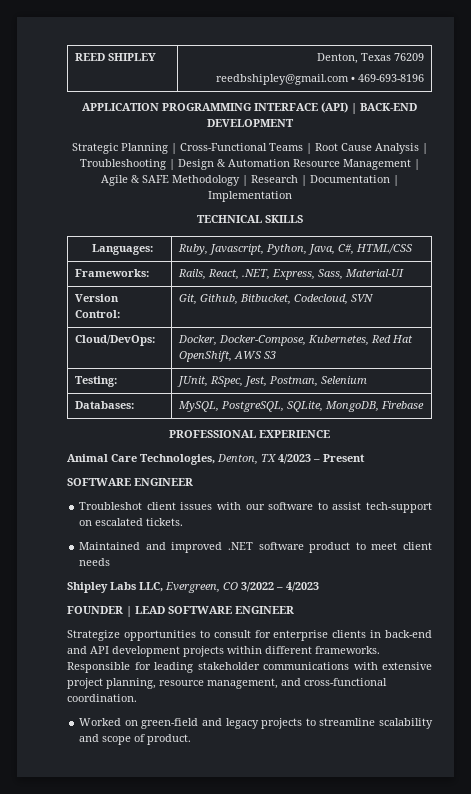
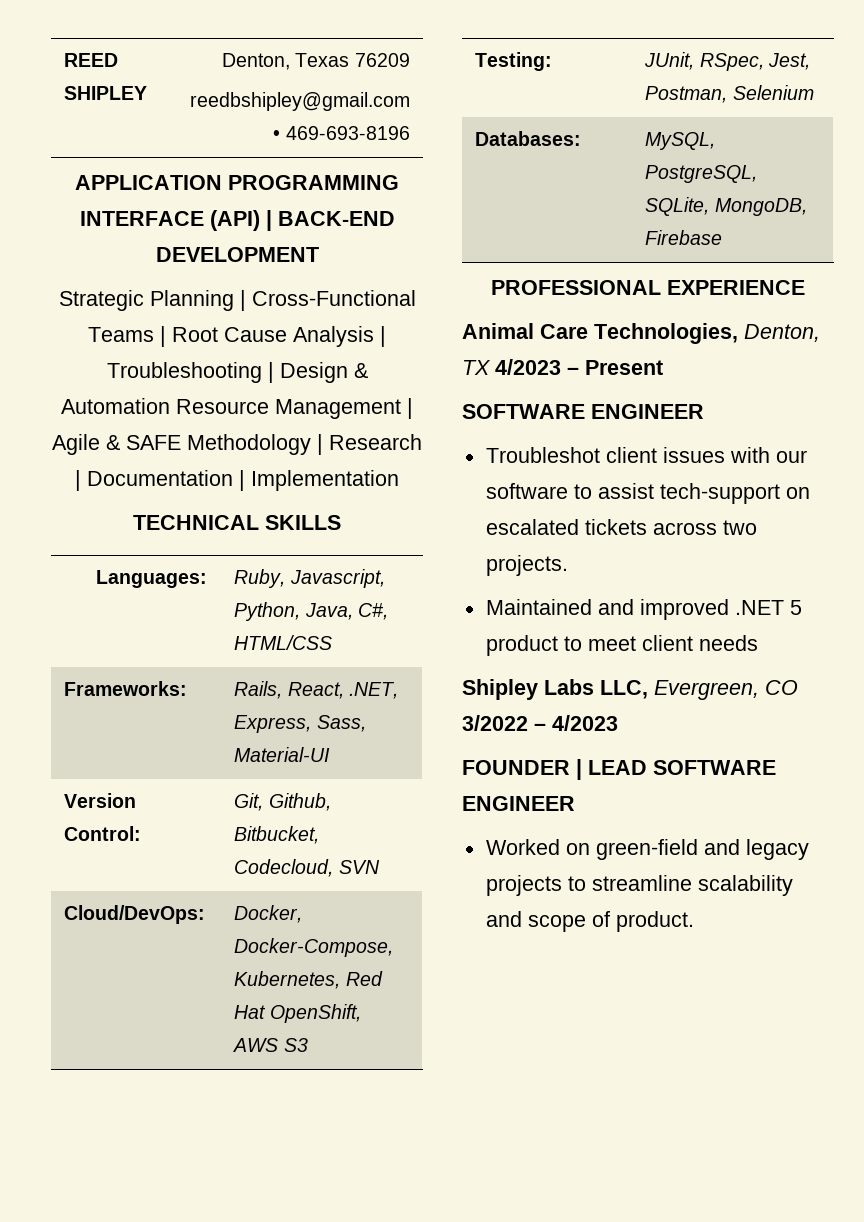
[146,518,184,526] tickets. -> [584,519,757,535] [485,555,568,576] tickets across two projects.
[258,542,304,550] software -> [789,600,802,615] 5
[67,630,432,641] [67,646,380,657] [67,662,432,673] [67,678,387,689] [67,694,137,702] // Strategize opportunities to consult for enterprise clients in back-end and API development projects within different frameworks. Responsible for leading stakeholder communications with extensive project planning, resource management, and cross-functional coordination. -> (575, 803) none

